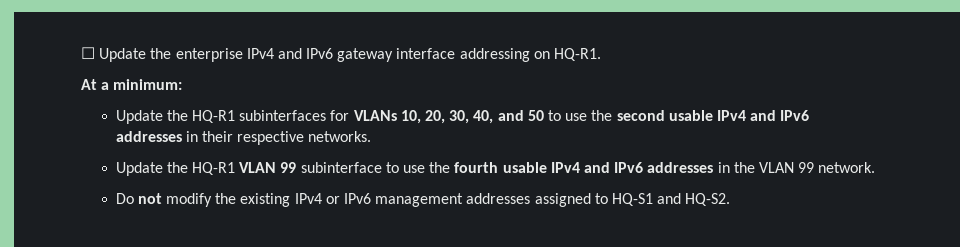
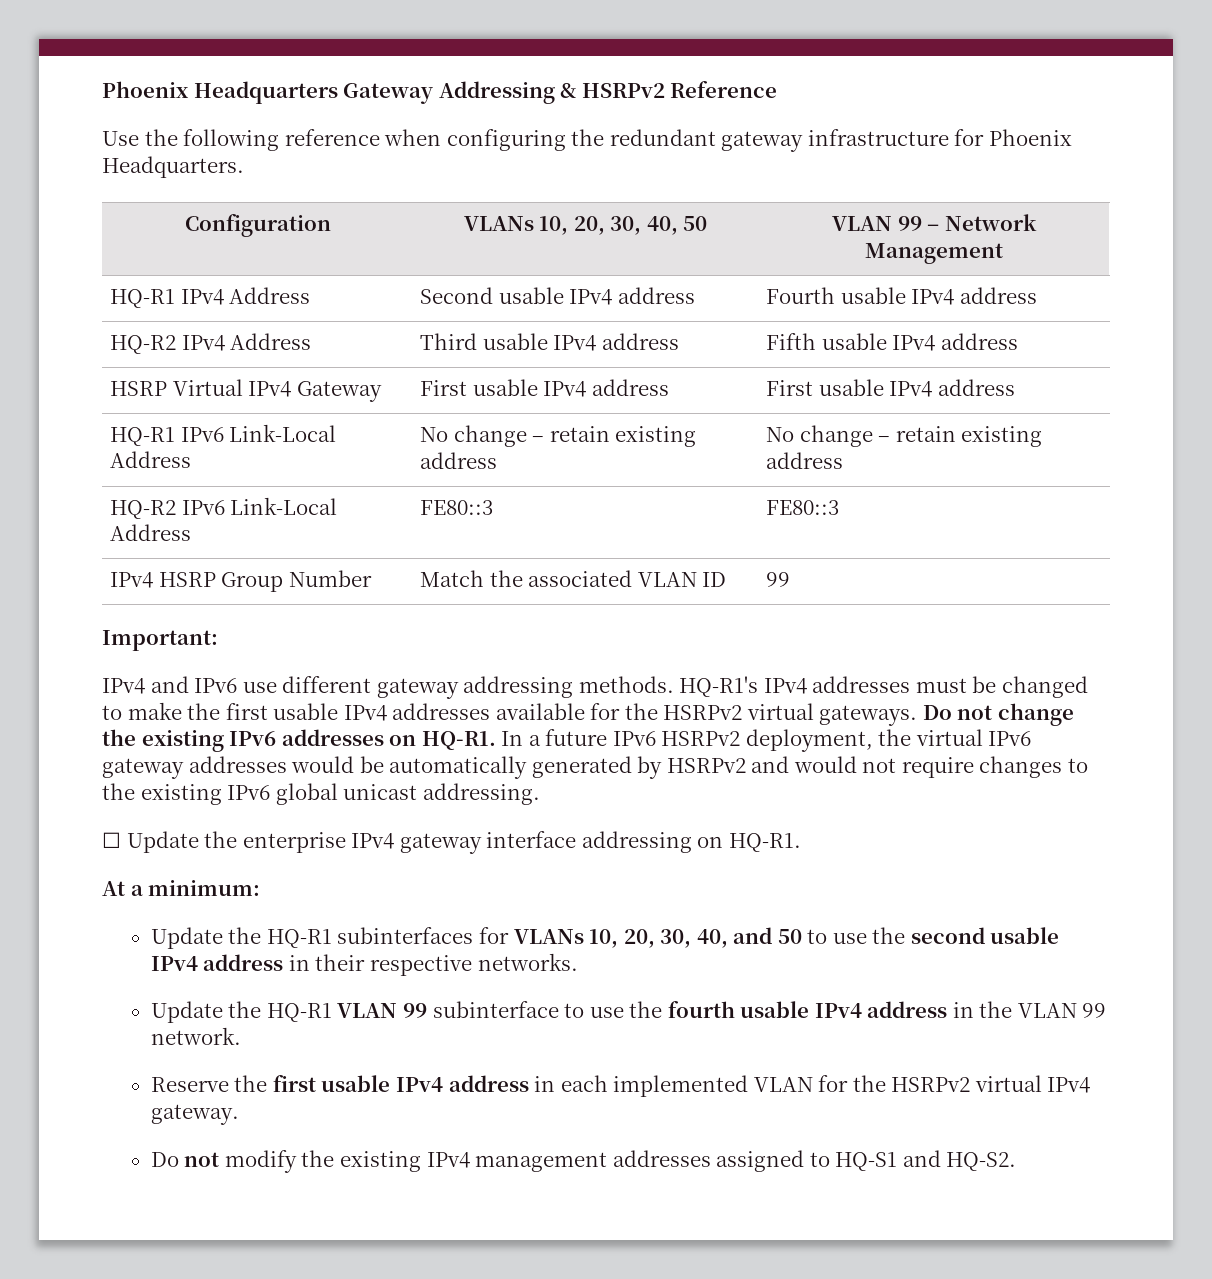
(81, 53) none -> [102,81,778,104] [102,129,1072,152] [102,156,244,178] [184,214,331,237] [463,216,708,235] [832,214,1037,231] [865,243,1003,264] [110,287,311,308] [420,287,695,305] [766,287,1037,305] [110,333,312,354] [420,333,679,351] [766,333,1018,351] [110,379,382,402] [420,379,669,397] [766,379,1015,397] [110,424,337,446] [110,451,192,468] [420,425,697,447] [420,452,498,469] [766,425,1043,447] [766,452,844,469] [110,497,338,519] [110,524,192,541] [420,500,494,515] [766,500,840,515] [110,570,372,592] [420,570,727,587] [766,572,791,587] [102,630,218,651] [102,676,1088,699] [102,702,1075,726] [102,729,1032,752] [102,756,1088,779] [102,783,540,805] Phoenix Headquarters Gateway Addressing & HSRPv2 Reference // Use the following reference when configuring the redundant gateway infrastructure for Phoenix Headquarters. // Configuration | VLANs 10, 20, 30, 40, 50 | VLAN 99 – Network Management // HQ-R1 IPv4 Address | Second usable IPv4 address | Fourth usable IPv4 address // HQ-R2 IPv4 Address | Third usable IPv4 address | Fifth usable IPv4 address // HSRP Virtual IPv4 Gateway | First usable IPv4 address | First usable IPv4 address // HQ-R1 IPv6 Link-Local Address | No change – retain existing address | No change – retain existing address // HQ-R2 IPv6 Link-Local Address | FE80::3 | FE80::3 // IPv4 HSRP Group Number | Match the associated VLAN ID | 99 // Important: // IPv4 and IPv6 use different gateway addressing methods. HQ-R1's IPv4 addresses must be changed to make the first usable IPv4 addresses available for the HSRPv2 virtual gateways. Do not change the existing IPv6 addresses on HQ-R1. In a future IPv6 HSRPv2 deployment, the virtual IPv6 gateway addresses would be automatically generated by HSRPv2 and would not require changes to the existing IPv6 global unicast addressing. //
[277,48,334,59] and IPv6 -> (395, 841) none
[750,110,810,121] [115,131,182,142] and IPv6 addresses -> [203,954,284,971] address
[583,162,714,173] and IPv6 addresses -> [867,1001,948,1018] address
(876, 167) none -> [150,1075,1091,1097] [150,1104,239,1125] // Reserve the first usable IPv4 address in each implemented VLAN for the HSRPv2 virtual IPv4 gateway.
[325,193,372,204] or IPv6 -> (470, 1160) none

